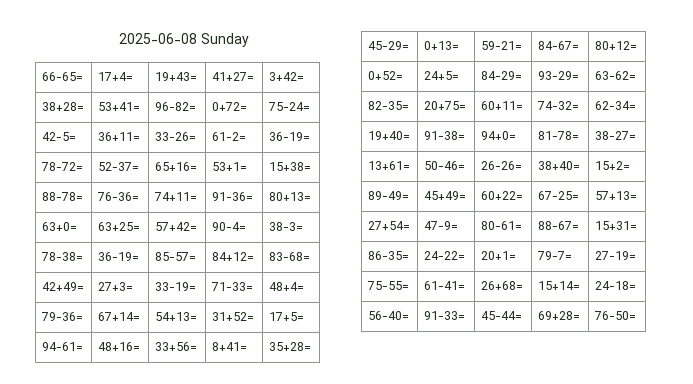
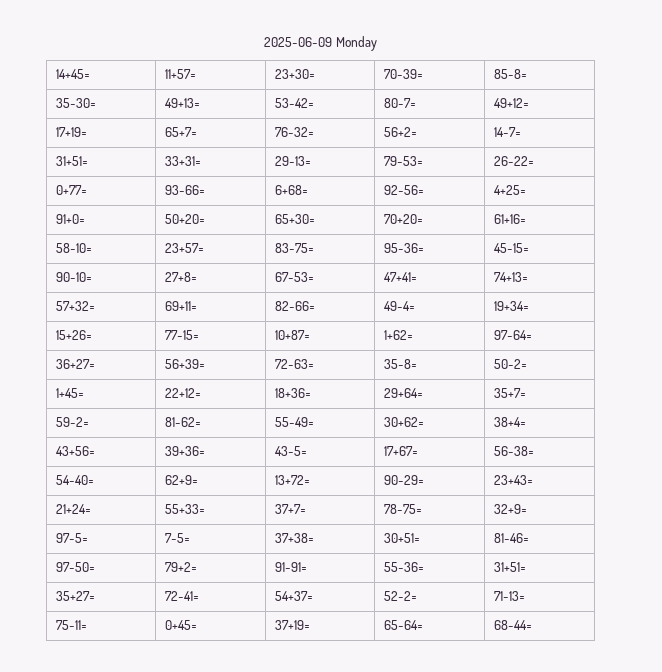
[118,33,249,47] [41,72,83,81] [97,72,133,81] [154,72,197,81] [211,72,254,81] [268,72,304,81] [41,102,84,111] [97,102,140,111] [154,102,196,111] [211,102,247,111] [267,102,310,111] [41,132,76,141] [97,132,140,141] [154,132,196,141] [211,132,246,141] [268,132,310,141] [40,162,83,171] [97,162,139,171] [154,162,197,171] [211,162,247,171] [268,162,311,171] [41,192,83,201] [96,192,139,201] [153,192,197,201] [211,192,253,201] [268,192,311,201] [41,222,77,231] [97,222,140,231] [154,222,197,231] [211,222,246,231] [268,222,303,231] [40,252,83,261] [97,252,139,261] [154,252,196,261] [211,252,254,261] [268,252,310,261] [41,282,84,291] [97,282,133,291] [154,282,196,291] [210,282,253,291] [268,282,304,291] [40,312,83,321] [97,312,140,321] [154,312,197,321] [211,312,254,321] [268,312,304,321] [41,342,83,351] [97,342,140,351] [154,342,197,351] [211,342,247,351] [268,342,311,351] [367,41,409,50] [423,41,459,50] [480,41,522,50] [537,41,579,50] [594,41,637,50] [367,71,403,80] [423,71,459,80] [480,71,522,80] [537,71,579,80] [594,71,636,80] [367,101,409,110] [423,101,466,110] [480,101,523,110] [536,101,579,110] [594,101,636,110] [367,131,410,140] [423,131,465,140] [480,131,516,140] [537,131,579,140] [594,131,636,140] [367,161,410,170] [423,161,465,170] [480,161,522,170] [537,161,580,170] [594,161,630,170] [367,191,409,200] [423,191,466,200] [480,191,523,200] [537,191,579,200] [594,191,637,200] [367,221,410,230] [423,221,458,230] [480,221,522,230] [537,221,579,230] [594,221,637,230] [367,251,409,260] [423,251,465,260] [480,251,516,260] [536,251,572,260] [594,251,636,260] [366,281,409,290] [423,281,465,290] [480,281,523,290] [537,281,580,290] [594,281,636,290] [367,311,409,320] [423,311,465,320] [480,311,522,320] [537,311,580,320] [593,311,636,320] 2025-06-08 Sunday // 66-65= | 17+4= | 19+43= | 41+27= | 3+42= // 38+28= | 53+41= | 96-82= | 0+72= | 75-24= // 42-5= | 36+11= | 33-26= | 61-2= | 36-19= // 78-72= | 52-37= | 65+16= | 53+1= | 15+38= // 88-78= | 76-36= | 74+11= | 91-36= | 80+13= // 63+0= | 63+25= | 57+42= | 90-4= | 38-3= // 78-38= | 36-19= | 85-57= | 84+12= | 83-68= // 42+49= | 27+3= | 33-19= | 71-33= | 48+4= // 79-36= | 67+14= | 54+13= | 31+52= | 17+5= // 94-61= | 48+16= | 33+56= | 8+41= | 35+28= // 45-29= | 0+13= | 59-21= | 84-67= | 80+12= // 0+52= | 24+5= | 84-29= | 93-29= | 63-62= // 82-35= | 20+75= | 60+11= | 74-32= | 62-34= // 19+40= | 91-38= | 94+0= | 81-78= | 38-27= // 13+61= | 50-46= | 26-26= | 38+40= | 15+2= // 89-49= | 45+49= | 60+22= | 67-25= | 57+13= // 27+54= | 47-9= | 80-61= | 88-67= | 15+31= // 86-35= | 24-22= | 20+1= | 79-7= | 27-19= // 75-55= | 61-41= | 26+68= | 15+14= | 24-18= // 56-40= | 91-33= | 45-44= | 69+28= | 76-50= -> [264,36,377,51] [55,69,90,79] [164,69,196,79] [274,69,315,79] [383,69,423,79] [493,69,527,79] [55,98,96,108] [164,98,200,108] [274,98,314,108] [383,98,416,108] [493,98,529,108] [55,127,87,137] [164,127,197,137] [274,127,314,137] [383,127,417,137] [493,127,521,137] [55,156,88,166] [164,156,201,166] [274,156,311,166] [383,156,423,166] [493,156,534,166] [55,185,87,195] [164,185,205,195] [274,185,308,195] [383,185,424,195] [493,185,526,195] [55,214,85,224] [164,214,205,224] [274,214,315,224] [383,214,423,224] [493,214,526,224] [55,243,92,253] [164,243,204,253] [274,243,314,253] [383,243,424,253] [493,243,529,253] [55,272,92,282] [164,272,197,282] [274,272,314,282] [383,272,417,282] [493,272,528,282] [55,301,95,311] [164,301,197,311] [274,301,315,311] [383,301,415,311] [493,301,529,311] [55,330,92,340] [164,330,199,340] [274,330,310,340] [383,330,413,340] [493,330,532,340] [55,359,95,369] [164,359,205,369] [274,359,314,369] [383,359,417,369] [493,359,527,369] [55,388,84,398] [164,388,201,398] [274,388,311,398] [383,388,423,398] [493,388,526,398] [55,417,89,427] [164,417,201,427] [274,417,314,427] [383,417,424,427] [493,417,526,427] [55,446,95,456] [164,446,205,456] [274,446,307,456] [383,446,418,456] [493,446,534,456] [55,475,94,485] [164,475,198,485] [274,475,310,485] [383,475,424,485] [493,475,533,485] [55,504,91,514] [164,504,205,514] [274,504,306,514] [383,504,422,514] [493,504,527,514] [55,533,88,543] [164,533,190,543] [274,533,314,543] [383,533,420,543] [493,533,529,543] [55,562,95,572] [164,562,197,572] [274,562,307,572] [383,562,424,572] [493,562,526,572] [55,591,95,601] [164,591,199,601] [274,591,313,601] [383,591,417,601] [493,591,525,601] [55,620,87,630] [164,620,197,630] [274,620,310,630] [383,620,423,630] [493,620,532,630] 2025-06-09 Monday // 14+45= | 11+57= | 23+30= | 70-39= | 85-8= // 35-30= | 49+13= | 53-42= | 80-7= | 49+12= // 17+19= | 65+7= | 76-32= | 56+2= | 14-7= // 31+51= | 33+31= | 29-13= | 79-53= | 26-22= // 0+77= | 93-66= | 6+68= | 92-56= | 4+25= // 91+0= | 50+20= | 65+30= | 70+20= | 61+16= // 58-10= | 23+57= | 83-75= | 95-36= | 45-15= // 90-10= | 27+8= | 67-53= | 47+41= | 74+13= // 57+32= | 69+11= | 82-66= | 49-4= | 19+34= // 15+26= | 77-15= | 10+87= | 1+62= | 97-64= // 36+27= | 56+39= | 72-63= | 35-8= | 50-2= // 1+45= | 22+12= | 18+36= | 29+64= | 35+7= // 59-2= | 81-62= | 55-49= | 30+62= | 38+4= // 43+56= | 39+36= | 43-5= | 17+67= | 56-38= // 54-40= | 62+9= | 13+72= | 90-29= | 23+43= // 21+24= | 55+33= | 37+7= | 78-75= | 32+9= // 97-5= | 7-5= | 37+38= | 30+51= | 81-46= // 97-50= | 79+2= | 91-91= | 55-36= | 31+51= // 35+27= | 72-41= | 54+37= | 52-2= | 71-13= // 75-11= | 0+45= | 37+19= | 65-64= | 68-44=

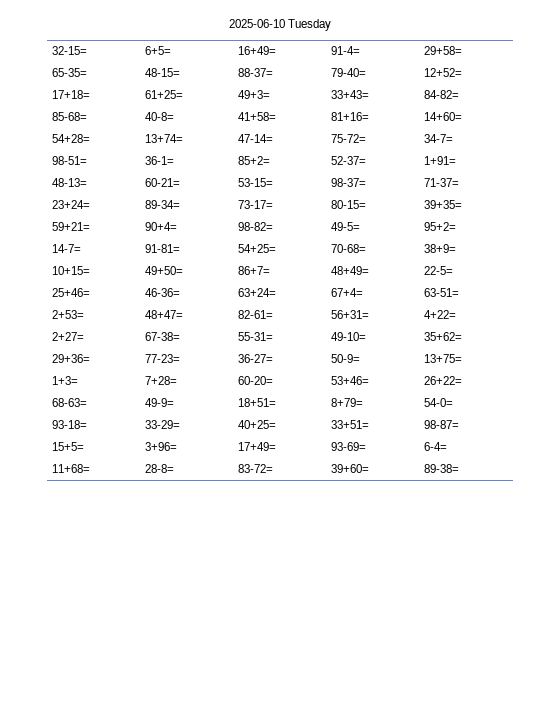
[264,36,377,51] [55,69,90,79] [164,69,196,79] [274,69,315,79] [383,69,423,79] [493,69,527,79] [55,98,96,108] [164,98,200,108] [274,98,314,108] [383,98,416,108] [493,98,529,108] [55,127,87,137] [164,127,197,137] [274,127,314,137] [383,127,417,137] [493,127,521,137] [55,156,88,166] [164,156,201,166] [274,156,311,166] [383,156,423,166] [493,156,534,166] [55,185,87,195] [164,185,205,195] [274,185,308,195] [383,185,424,195] [493,185,526,195] [55,214,85,224] [164,214,205,224] [274,214,315,224] [383,214,423,224] [493,214,526,224] [55,243,92,253] [164,243,204,253] [274,243,314,253] [383,243,424,253] [493,243,529,253] [55,272,92,282] [164,272,197,282] [274,272,314,282] [383,272,417,282] [493,272,528,282] [55,301,95,311] [164,301,197,311] [274,301,315,311] [383,301,415,311] [493,301,529,311] [55,330,92,340] [164,330,199,340] [274,330,310,340] [383,330,413,340] [493,330,532,340] [55,359,95,369] [164,359,205,369] [274,359,314,369] [383,359,417,369] [493,359,527,369] [55,388,84,398] [164,388,201,398] [274,388,311,398] [383,388,423,398] [493,388,526,398] [55,417,89,427] [164,417,201,427] [274,417,314,427] [383,417,424,427] [493,417,526,427] [55,446,95,456] [164,446,205,456] [274,446,307,456] [383,446,418,456] [493,446,534,456] [55,475,94,485] [164,475,198,485] [274,475,310,485] [383,475,424,485] [493,475,533,485] [55,504,91,514] [164,504,205,514] [274,504,306,514] [383,504,422,514] [493,504,527,514] [55,533,88,543] [164,533,190,543] [274,533,314,543] [383,533,420,543] [493,533,529,543] [55,562,95,572] [164,562,197,572] [274,562,307,572] [383,562,424,572] [493,562,526,572] [55,591,95,601] [164,591,199,601] [274,591,313,601] [383,591,417,601] [493,591,525,601] [55,620,87,630] [164,620,197,630] [274,620,310,630] [383,620,423,630] [493,620,532,630] 2025-06-09 Monday // 14+45= | 11+57= | 23+30= | 70-39= | 85-8= // 35-30= | 49+13= | 53-42= | 80-7= | 49+12= // 17+19= | 65+7= | 76-32= | 56+2= | 14-7= // 31+51= | 33+31= | 29-13= | 79-53= | 26-22= // 0+77= | 93-66= | 6+68= | 92-56= | 4+25= // 91+0= | 50+20= | 65+30= | 70+20= | 61+16= // 58-10= | 23+57= | 83-75= | 95-36= | 45-15= // 90-10= | 27+8= | 67-53= | 47+41= | 74+13= // 57+32= | 69+11= | 82-66= | 49-4= | 19+34= // 15+26= | 77-15= | 10+87= | 1+62= | 97-64= // 36+27= | 56+39= | 72-63= | 35-8= | 50-2= // 1+45= | 22+12= | 18+36= | 29+64= | 35+7= // 59-2= | 81-62= | 55-49= | 30+62= | 38+4= // 43+56= | 39+36= | 43-5= | 17+67= | 56-38= // 54-40= | 62+9= | 13+72= | 90-29= | 23+43= // 21+24= | 55+33= | 37+7= | 78-75= | 32+9= // 97-5= | 7-5= | 37+38= | 30+51= | 81-46= // 97-50= | 79+2= | 91-91= | 55-36= | 31+51= // 35+27= | 72-41= | 54+37= | 52-2= | 71-13= // 75-11= | 0+45= | 37+19= | 65-64= | 68-44= -> [228,19,332,31] [51,46,87,55] [144,46,171,55] [237,46,276,55] [330,46,360,55] [423,46,462,55] [51,68,87,77] [144,68,180,77] [237,68,273,77] [330,68,366,77] [423,68,462,77] [51,90,90,99] [144,90,183,99] [237,90,270,99] [330,90,369,99] [423,90,459,99] [51,112,87,121] [144,112,174,121] [237,112,276,121] [330,112,369,121] [423,112,462,121] [51,134,90,143] [144,134,183,143] [237,134,273,143] [330,134,366,143] [423,134,453,143] [51,156,87,165] [144,156,174,165] [237,156,270,165] [330,156,366,165] [423,156,456,165] [51,178,87,187] [144,178,180,187] [237,178,273,187] [330,178,366,187] [423,178,459,187] [51,200,90,209] [144,200,180,209] [237,200,273,209] [330,200,366,209] [423,200,462,209] [51,222,90,231] [144,222,177,231] [237,222,273,231] [330,222,360,231] [423,222,456,231] [51,244,81,253] [144,244,180,253] [237,244,276,253] [330,244,366,253] [423,244,456,253] [51,266,90,275] [144,266,183,275] [237,266,270,275] [330,266,369,275] [423,266,453,275] [51,288,90,297] [144,288,180,297] [237,288,276,297] [330,288,363,297] [423,288,459,297] [51,310,84,319] [144,310,183,319] [237,310,273,319] [330,310,369,319] [423,310,456,319] [51,332,84,341] [144,332,180,341] [237,332,273,341] [330,332,366,341] [423,332,462,341] [51,354,90,363] [144,354,180,363] [237,354,273,363] [330,354,360,363] [423,354,462,363] [51,376,78,385] [144,376,177,385] [237,376,273,385] [330,376,369,385] [423,376,462,385] [51,398,87,407] [144,398,174,407] [237,398,276,407] [330,398,363,407] [423,398,453,407] [51,420,87,429] [144,420,180,429] [237,420,276,429] [330,420,369,429] [423,420,459,429] [51,442,84,451] [144,442,177,451] [237,442,276,451] [330,442,366,451] [423,442,447,451] [51,464,90,473] [144,464,174,473] [237,464,273,473] [330,464,369,473] [423,464,459,473] 2025-06-10 Tuesday // 32-15= | 6+5= | 16+49= | 91-4= | 29+58= // 65-35= | 48-15= | 88-37= | 79-40= | 12+52= // 17+18= | 61+25= | 49+3= | 33+43= | 84-82= // 85-68= | 40-8= | 41+58= | 81+16= | 14+60= // 54+28= | 13+74= | 47-14= | 75-72= | 34-7= // 98-51= | 36-1= | 85+2= | 52-37= | 1+91= // 48-13= | 60-21= | 53-15= | 98-37= | 71-37= // 23+24= | 89-34= | 73-17= | 80-15= | 39+35= // 59+21= | 90+4= | 98-82= | 49-5= | 95+2= // 14-7= | 91-81= | 54+25= | 70-68= | 38+9= // 10+15= | 49+50= | 86+7= | 48+49= | 22-5= // 25+46= | 46-36= | 63+24= | 67+4= | 63-51= // 2+53= | 48+47= | 82-61= | 56+31= | 4+22= // 2+27= | 67-38= | 55-31= | 49-10= | 35+62= // 29+36= | 77-23= | 36-27= | 50-9= | 13+75= // 1+3= | 7+28= | 60-20= | 53+46= | 26+22= // 68-63= | 49-9= | 18+51= | 8+79= | 54-0= // 93-18= | 33-29= | 40+25= | 33+51= | 98-87= // 15+5= | 3+96= | 17+49= | 93-69= | 6-4= // 11+68= | 28-8= | 83-72= | 39+60= | 89-38=

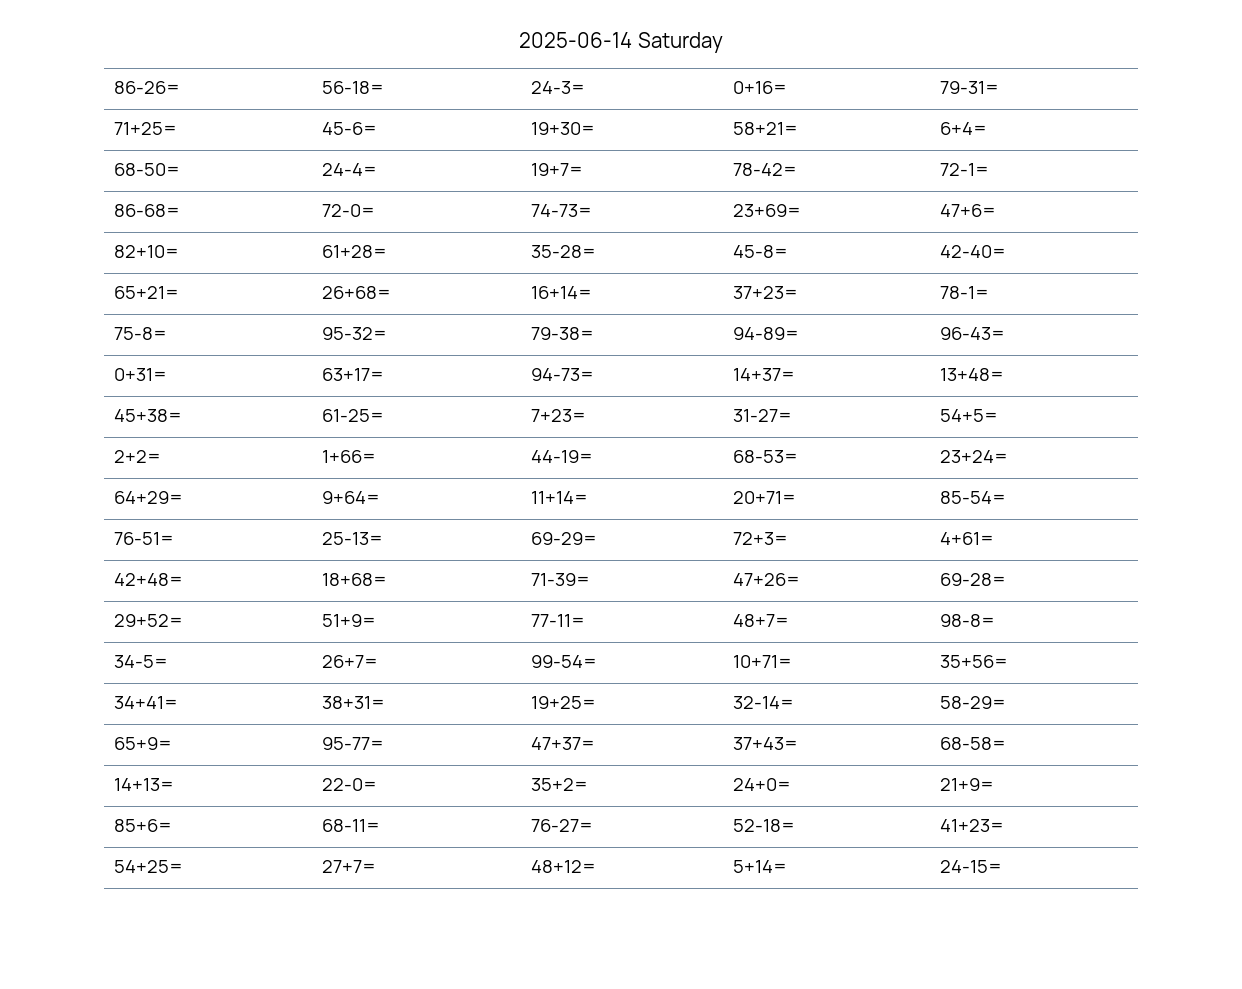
[228,19,332,31] [51,46,87,55] [144,46,171,55] [237,46,276,55] [330,46,360,55] [423,46,462,55] [51,68,87,77] [144,68,180,77] [237,68,273,77] [330,68,366,77] [423,68,462,77] [51,90,90,99] [144,90,183,99] [237,90,270,99] [330,90,369,99] [423,90,459,99] [51,112,87,121] [144,112,174,121] [237,112,276,121] [330,112,369,121] [423,112,462,121] [51,134,90,143] [144,134,183,143] [237,134,273,143] [330,134,366,143] [423,134,453,143] [51,156,87,165] [144,156,174,165] [237,156,270,165] [330,156,366,165] [423,156,456,165] [51,178,87,187] [144,178,180,187] [237,178,273,187] [330,178,366,187] [423,178,459,187] [51,200,90,209] [144,200,180,209] [237,200,273,209] [330,200,366,209] [423,200,462,209] [51,222,90,231] [144,222,177,231] [237,222,273,231] [330,222,360,231] [423,222,456,231] [51,244,81,253] [144,244,180,253] [237,244,276,253] [330,244,366,253] [423,244,456,253] [51,266,90,275] [144,266,183,275] [237,266,270,275] [330,266,369,275] [423,266,453,275] [51,288,90,297] [144,288,180,297] [237,288,276,297] [330,288,363,297] [423,288,459,297] [51,310,84,319] [144,310,183,319] [237,310,273,319] [330,310,369,319] [423,310,456,319] [51,332,84,341] [144,332,180,341] [237,332,273,341] [330,332,366,341] [423,332,462,341] [51,354,90,363] [144,354,180,363] [237,354,273,363] [330,354,360,363] [423,354,462,363] [51,376,78,385] [144,376,177,385] [237,376,273,385] [330,376,369,385] [423,376,462,385] [51,398,87,407] [144,398,174,407] [237,398,276,407] [330,398,363,407] [423,398,453,407] [51,420,87,429] [144,420,180,429] [237,420,276,429] [330,420,369,429] [423,420,459,429] [51,442,84,451] [144,442,177,451] [237,442,276,451] [330,442,366,451] [423,442,447,451] [51,464,90,473] [144,464,174,473] [237,464,273,473] [330,464,369,473] [423,464,459,473] 2025-06-10 Tuesday // 32-15= | 6+5= | 16+49= | 91-4= | 29+58= // 65-35= | 48-15= | 88-37= | 79-40= | 12+52= // 17+18= | 61+25= | 49+3= | 33+43= | 84-82= // 85-68= | 40-8= | 41+58= | 81+16= | 14+60= // 54+28= | 13+74= | 47-14= | 75-72= | 34-7= // 98-51= | 36-1= | 85+2= | 52-37= | 1+91= // 48-13= | 60-21= | 53-15= | 98-37= | 71-37= // 23+24= | 89-34= | 73-17= | 80-15= | 39+35= // 59+21= | 90+4= | 98-82= | 49-5= | 95+2= // 14-7= | 91-81= | 54+25= | 70-68= | 38+9= // 10+15= | 49+50= | 86+7= | 48+49= | 22-5= // 25+46= | 46-36= | 63+24= | 67+4= | 63-51= // 2+53= | 48+47= | 82-61= | 56+31= | 4+22= // 2+27= | 67-38= | 55-31= | 49-10= | 35+62= // 29+36= | 77-23= | 36-27= | 50-9= | 13+75= // 1+3= | 7+28= | 60-20= | 53+46= | 26+22= // 68-63= | 49-9= | 18+51= | 8+79= | 54-0= // 93-18= | 33-29= | 40+25= | 33+51= | 98-87= // 15+5= | 3+96= | 17+49= | 93-69= | 6-4= // 11+68= | 28-8= | 83-72= | 39+60= | 89-38= -> [519,32,723,53] [113,81,180,94] [321,81,384,94] [530,81,585,94] [732,81,787,94] [939,81,999,94] [113,122,177,135] [321,122,377,135] [530,122,595,135] [732,122,798,135] [939,122,987,135] [113,163,180,176] [321,163,377,176] [530,163,583,176] [732,163,797,176] [939,163,989,176] [113,204,180,217] [321,204,375,217] [530,204,592,217] [732,204,801,217] [939,204,996,217] [113,245,179,258] [321,245,387,258] [530,245,596,258] [732,245,788,258] [939,245,1006,258] [113,286,179,299] [321,286,391,299] [530,286,592,299] [732,286,798,299] [939,286,989,299] [113,327,167,340] [321,327,387,340] [530,327,594,340] [732,327,799,340] [939,327,1005,340] [113,368,167,381] [321,368,384,381] [530,368,594,381] [732,368,795,381] [939,368,1004,381] [113,409,182,422] [321,409,384,422] [530,409,586,422] [732,409,792,422] [939,409,998,422] [113,450,161,463] [321,450,376,463] [530,450,593,463] [732,450,798,463] [939,450,1008,463] [113,491,183,504] [321,491,380,504] [530,491,588,504] [732,491,796,504] [939,491,1006,504] [113,532,174,545] [321,532,383,545] [530,532,597,545] [732,532,788,545] [939,532,994,545] [113,573,183,586] [321,573,387,586] [530,573,590,586] [732,573,800,586] [939,573,1006,586] [113,614,183,627] [321,614,376,627] [530,614,585,627] [732,614,789,627] [939,614,995,627] [113,655,168,668] [321,655,378,668] [530,655,597,668] [732,655,792,668] [939,655,1008,668] [113,696,178,709] [321,696,385,709] [530,696,596,709] [732,696,794,709] [939,696,1006,709] [113,737,172,750] [321,737,384,750] [530,737,595,750] [732,737,798,750] [939,737,1006,750] [113,778,174,791] [321,778,377,791] [530,778,588,791] [732,778,791,791] [939,778,994,791] [113,819,172,832] [321,819,380,832] [530,819,593,832] [732,819,795,832] [939,819,1004,832] [113,860,183,873] [321,860,376,873] [530,860,596,873] [732,860,787,873] [939,860,1002,873] 2025-06-14 Saturday // 86-26= | 56-18= | 24-3= | 0+16= | 79-31= // 71+25= | 45-6= | 19+30= | 58+21= | 6+4= // 68-50= | 24-4= | 19+7= | 78-42= | 72-1= // 86-68= | 72-0= | 74-73= | 23+69= | 47+6= // 82+10= | 61+28= | 35-28= | 45-8= | 42-40= // 65+21= | 26+68= | 16+14= | 37+23= | 78-1= // 75-8= | 95-32= | 79-38= | 94-89= | 96-43= // 0+31= | 63+17= | 94-73= | 14+37= | 13+48= // 45+38= | 61-25= | 7+23= | 31-27= | 54+5= // 2+2= | 1+66= | 44-19= | 68-53= | 23+24= // 64+29= | 9+64= | 11+14= | 20+71= | 85-54= // 76-51= | 25-13= | 69-29= | 72+3= | 4+61= // 42+48= | 18+68= | 71-39= | 47+26= | 69-28= // 29+52= | 51+9= | 77-11= | 48+7= | 98-8= // 34-5= | 26+7= | 99-54= | 10+71= | 35+56= // 34+41= | 38+31= | 19+25= | 32-14= | 58-29= // 65+9= | 95-77= | 47+37= | 37+43= | 68-58= // 14+13= | 22-0= | 35+2= | 24+0= | 21+9= // 85+6= | 68-11= | 76-27= | 52-18= | 41+23= // 54+25= | 27+7= | 48+12= | 5+14= | 24-15=

